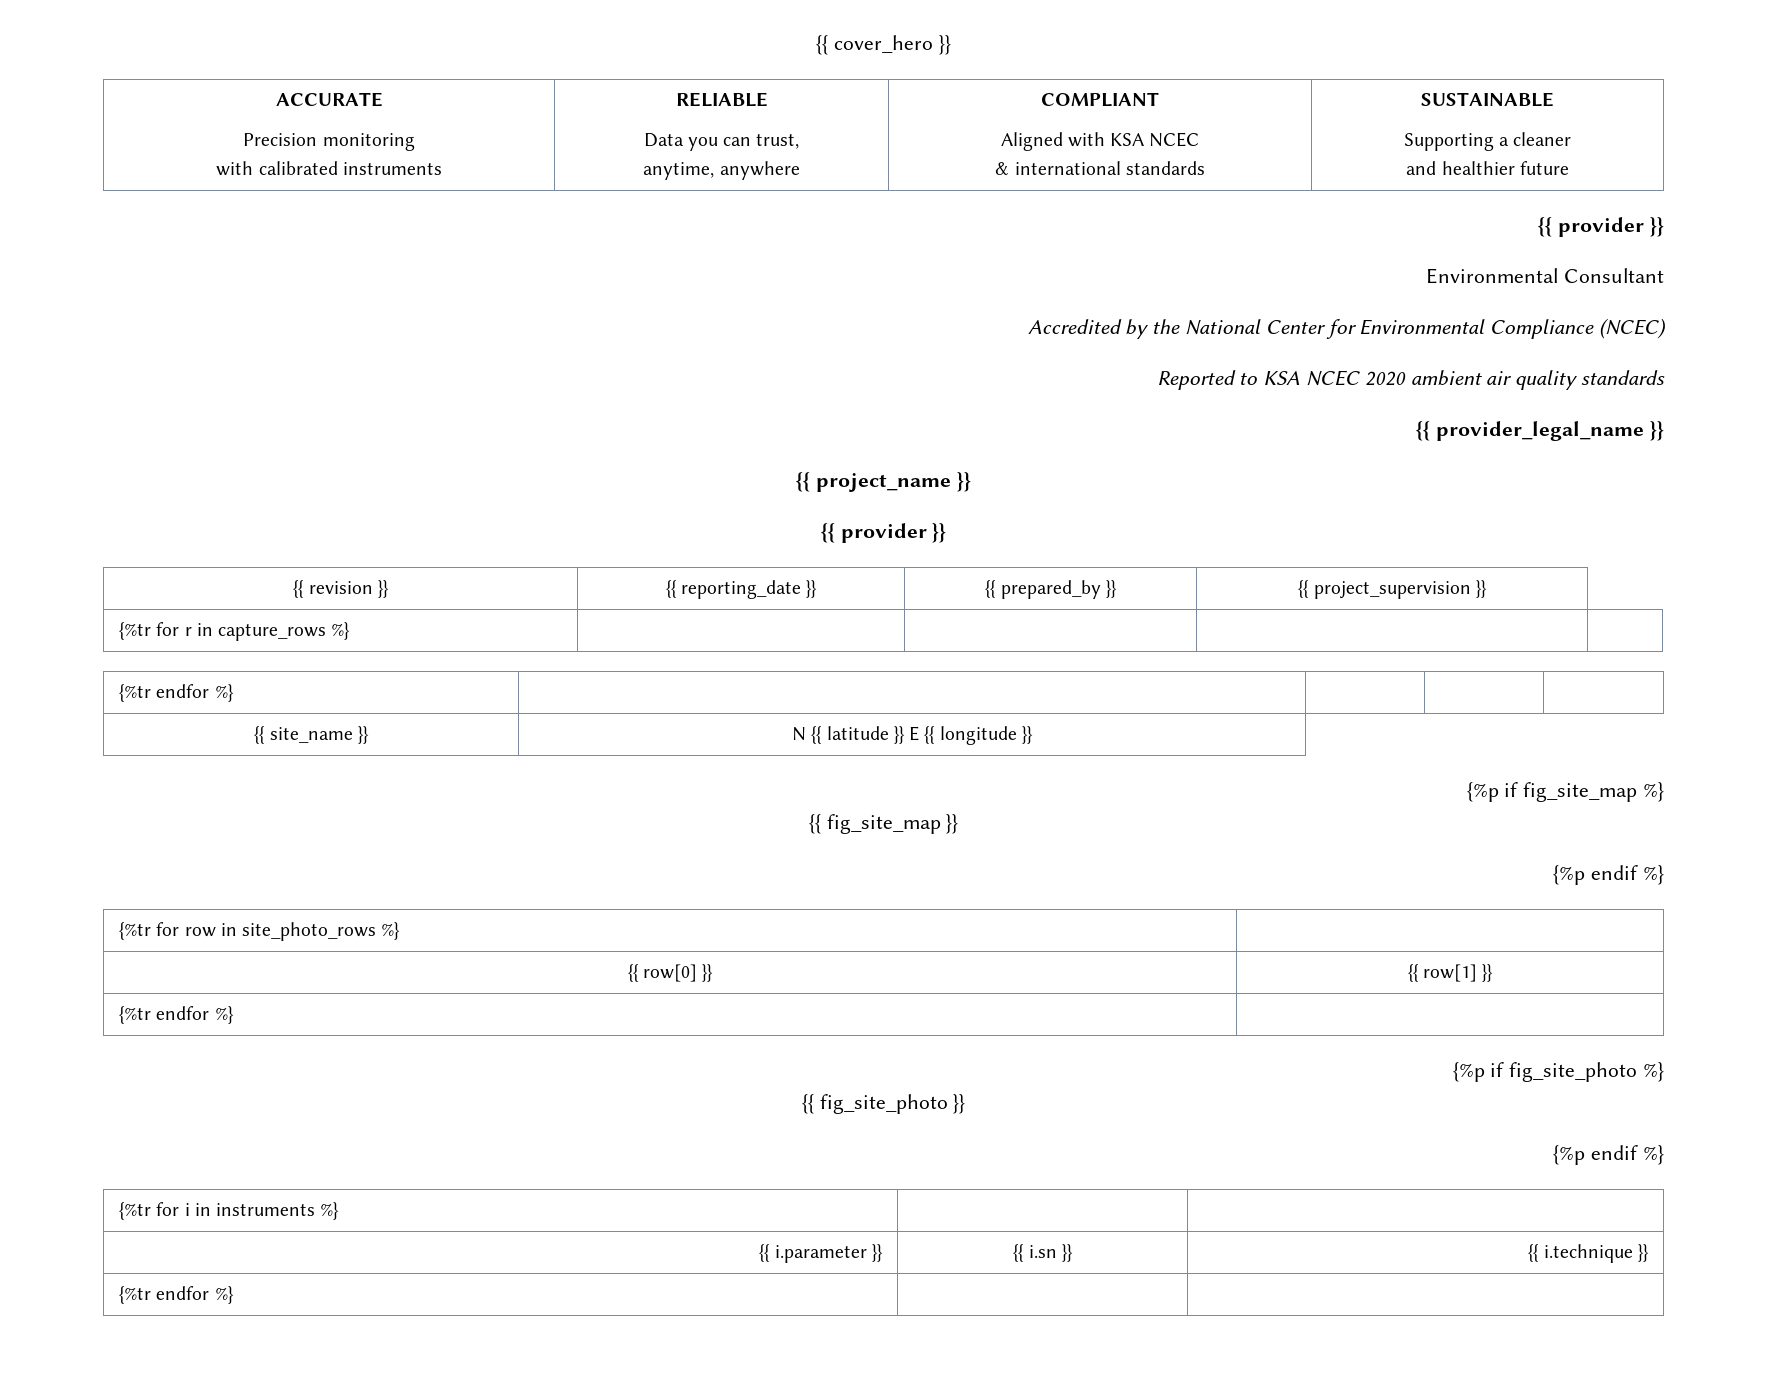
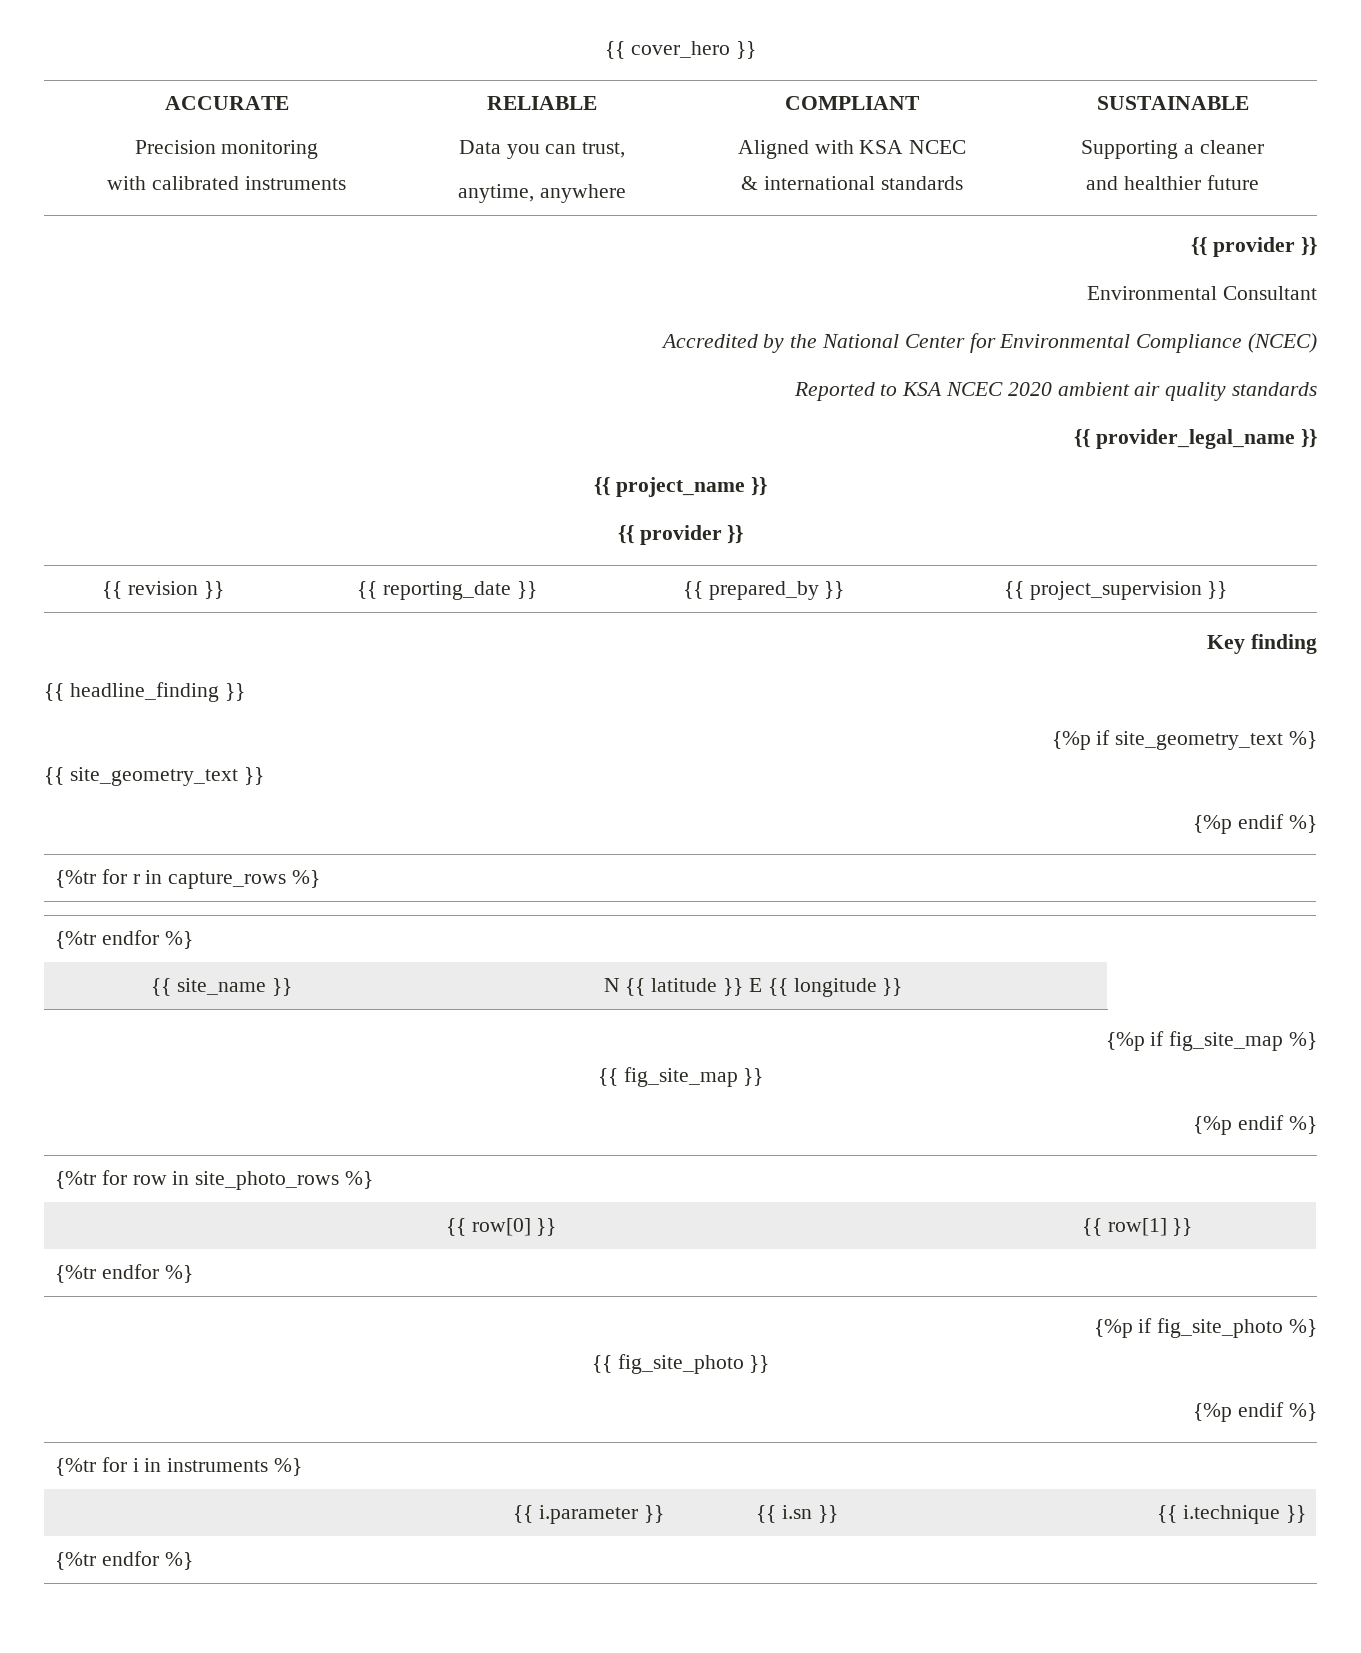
(1487, 589) none -> [1207,634,1317,654] [44,682,245,702] [1051,730,1318,750] [44,767,264,786] [1193,814,1318,834] // Key finding // {{ headline_finding }} // {%p if site_geometry_text %} // {{ site_geometry_text }} // {%p endif %}

